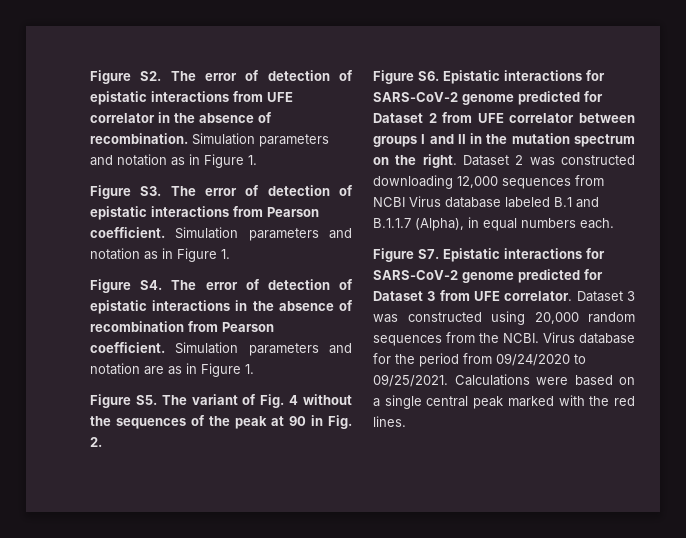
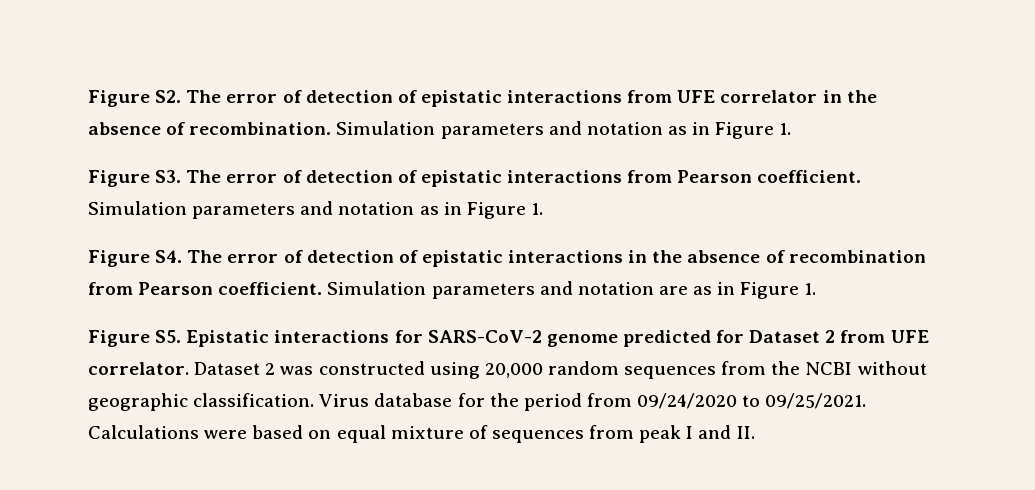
[161,394,352,408] [90,415,352,429] [90,437,102,447] [373,70,439,84] The variant of Fig. 4 without the sequences of the peak at 90 in Fig. 2. // Figure S6. -> (182, 336) none
[509,113,635,123] [373,133,635,147] [373,154,635,168] [373,175,604,189] [373,196,599,208] [373,217,614,231] [373,248,605,262] [373,269,603,283] [373,290,635,302] correlator between groups I and II in the mutation spectrum on the right. Dataset 2 was constructed downloading 12,000 sequences from NCBI Virus database labeled B.1 and B.1.1.7 (Alpha), in equal numbers each. // Figure S7. Epistatic interactions for SARS-CoV-2 genome predicted for Dataset 3 from UFE correlator. Dataset 3 -> [88,362,276,375] correlator. Dataset 2
[503,333,539,343] NCBI. -> [805,361,927,375] [88,393,315,411] NCBI without geographic classification.
[373,395,635,409] [373,416,406,427] a single central peak marked with the red lines. -> [336,425,755,443] equal mixture of sequences from peak I and II.

